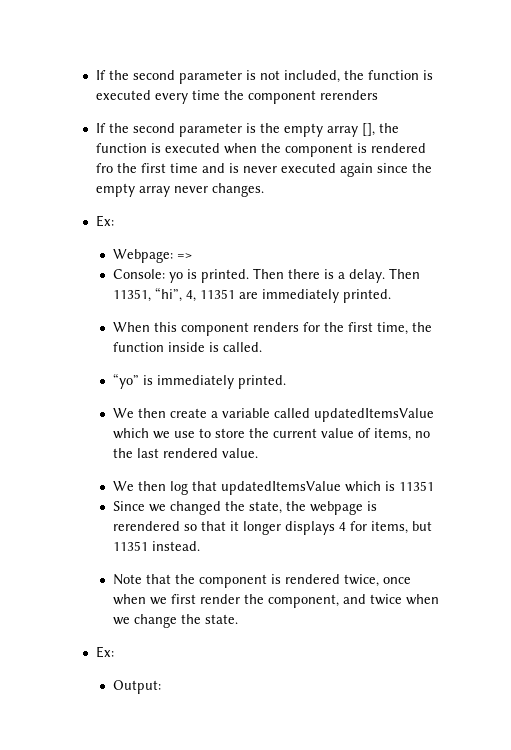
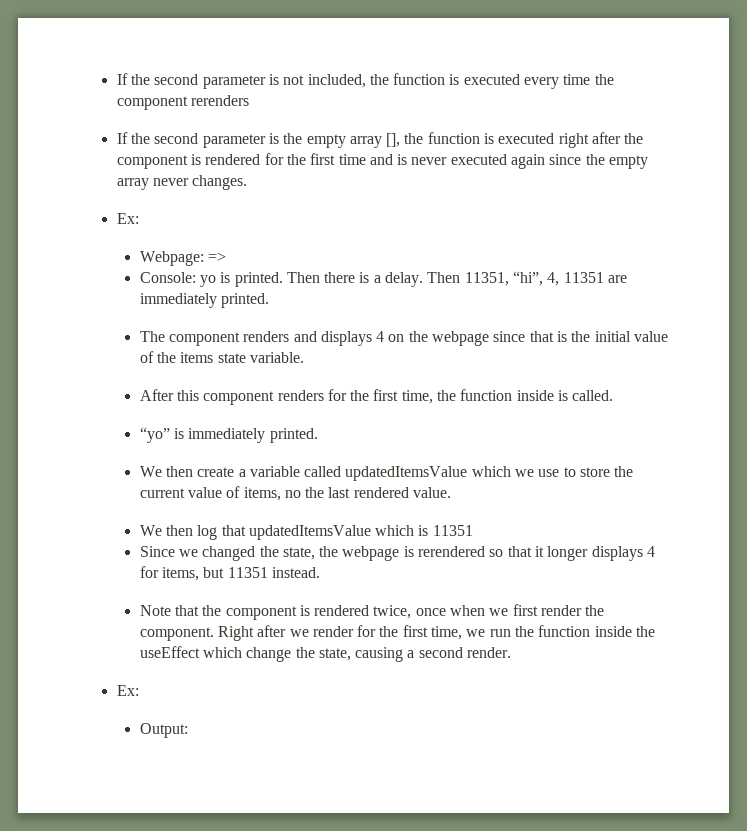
[224,143,427,157] [96,163,114,173] when the component is rendered fro -> [558,132,644,148] [116,153,284,169] right after the component is rendered for
[112,322,150,332] When -> [139,331,669,346] [139,351,304,363] [139,389,174,401] The component renders and displays 4 on the webpage since that is the initial value of the items state variable. // After
[267,594,439,608] [112,614,238,628] component, and twice when we change the state. -> [139,625,656,641] [139,646,512,662] component. Right after we render for the first time, we run the function inside the useEffect which change the state, causing a second render.

